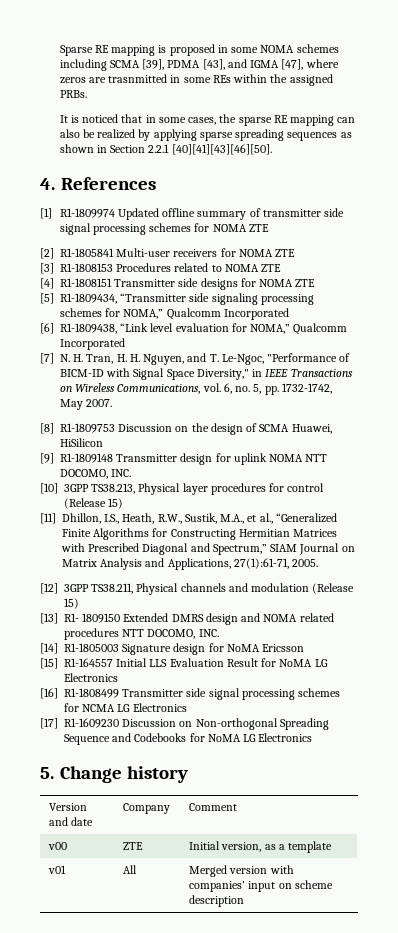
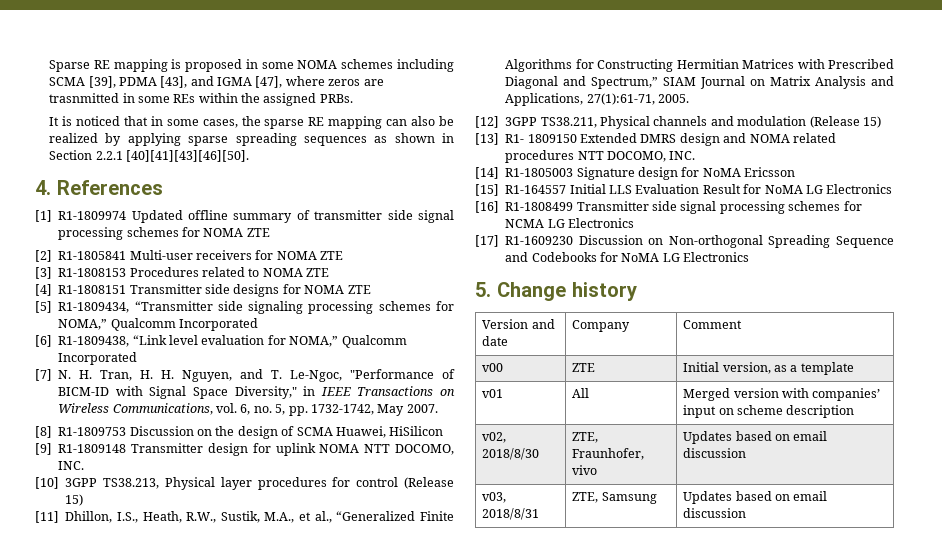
(245, 901) none -> [482,432,507,443] [482,448,540,460] [572,432,599,443] [572,448,645,460] [572,465,598,475] [683,431,828,444] [683,448,747,458] [482,492,507,503] [482,508,540,520] [572,492,657,504] [683,491,828,504] [683,508,747,518] // v02, 2018/8/30 | ZTE, Fraunhofer, vivo | Updates based on email discussion // v03, 2018/8/31 | ZTE, Samsung | Updates based on email discussion

